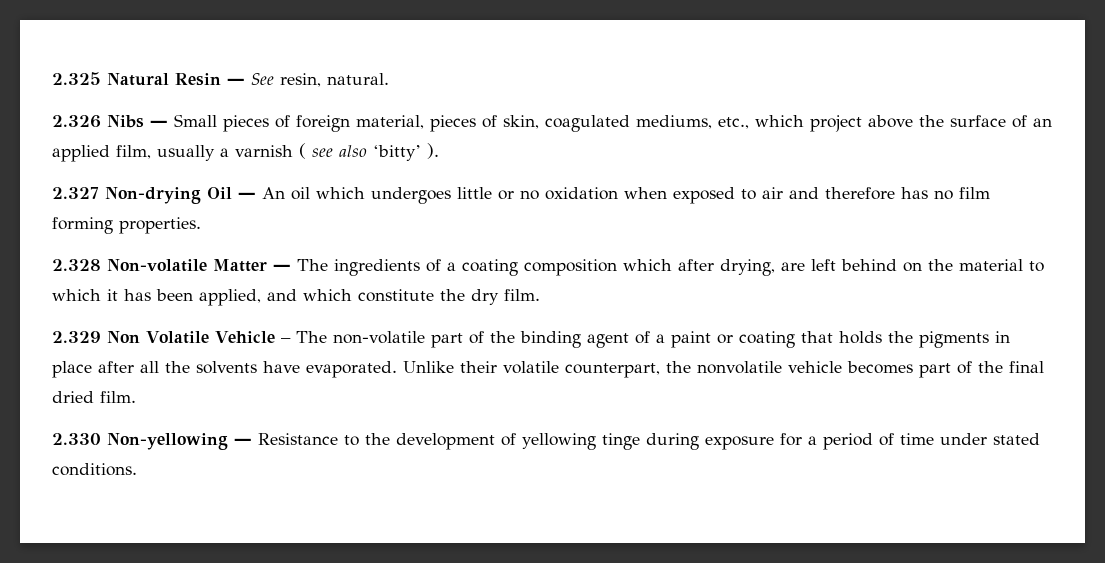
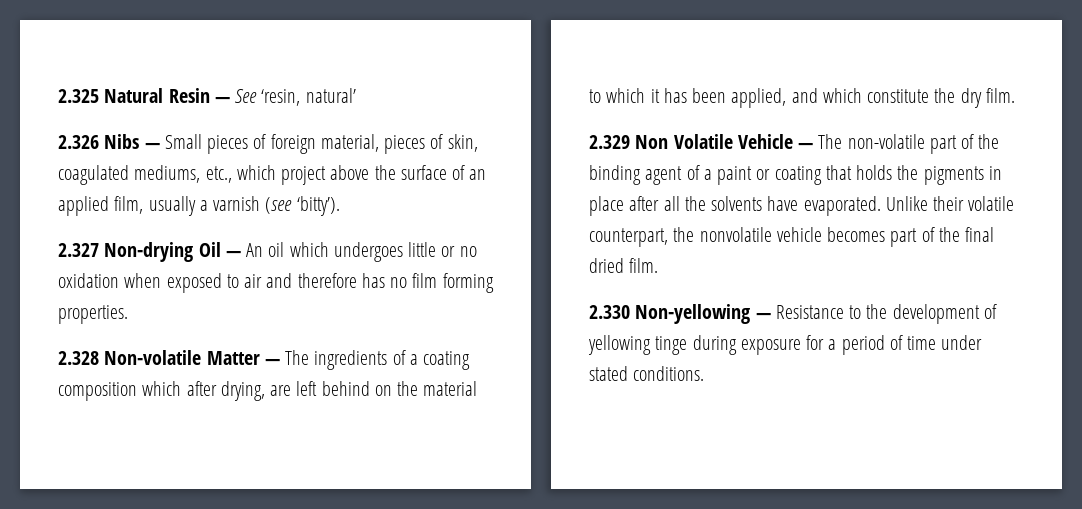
[280,73,389,87] resin, natural. -> [261,88,356,106] ‘resin, natural’
[299,143,439,161] ( see also ‘bitty’ ). -> [265,196,340,216] (see ‘bitty’).
[280,338,291,343] – -> [798,143,814,149] ―

